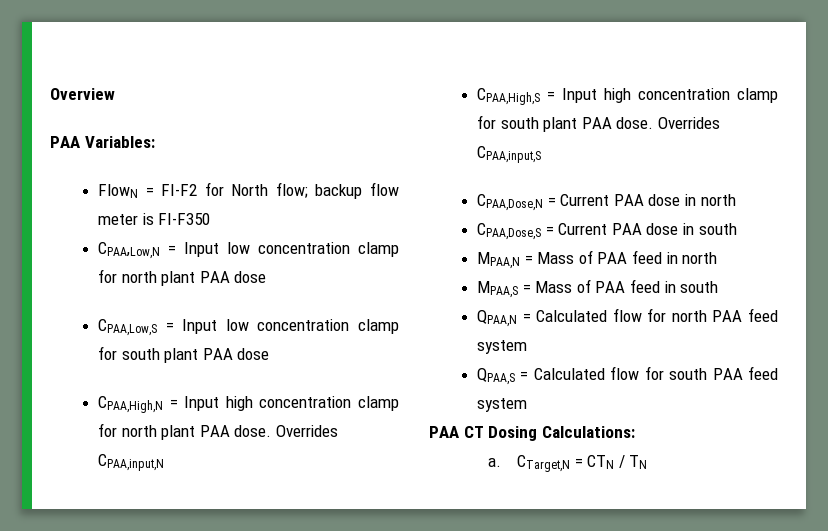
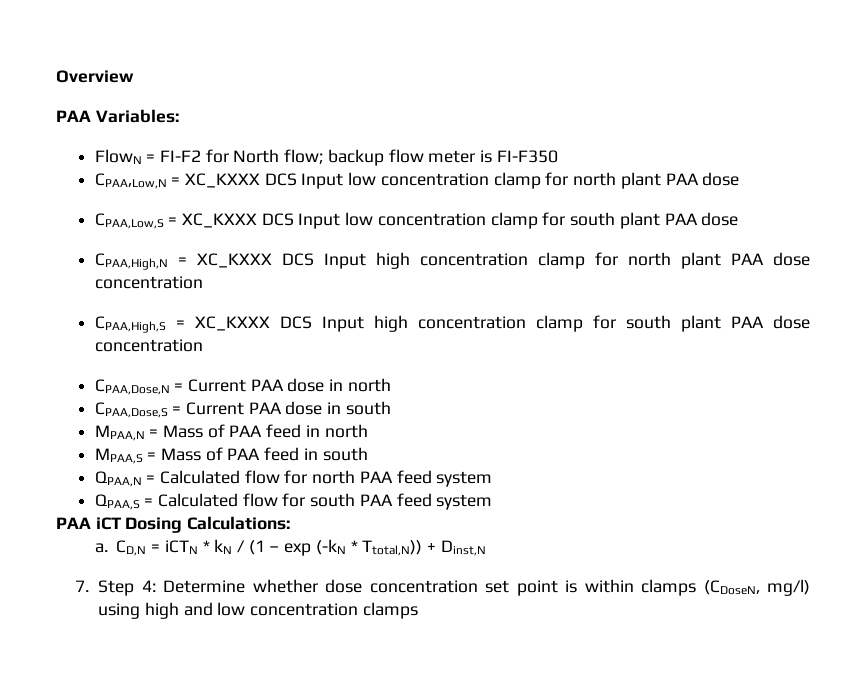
(177, 249) none -> [185,173,297,188] XC_KXXX DCS
(174, 326) none -> [182,213,294,228] XC_KXXX DCS
(178, 403) none -> [196,253,314,268] XC_KXXX DCS
[234,425,339,437] [98,454,165,471] dose. Overrides CPAA,input,N -> [772,252,810,266] [94,276,203,289] dose concentration
(556, 95) none -> [194,316,312,331] XC_KXXX DCS
[616,117,721,129] [477,146,542,163] dose. Overrides CPAA,input,S -> [772,315,810,329] [94,339,203,352] dose concentration
[463,426,484,438] CT -> [95,517,122,530] iCT
[517,455,648,472] CTarget,N = CTN / TN -> [116,539,486,556] [75,579,810,596] [98,602,418,619] CD,N = iCTN * kN / (1 – exp (-kN * Ttotal,N)) + Dinst,N // 7. Step 4: Determine whether dose concentration set point is within clamps (CDoseN, mg/l) using high and low concentration clamps

